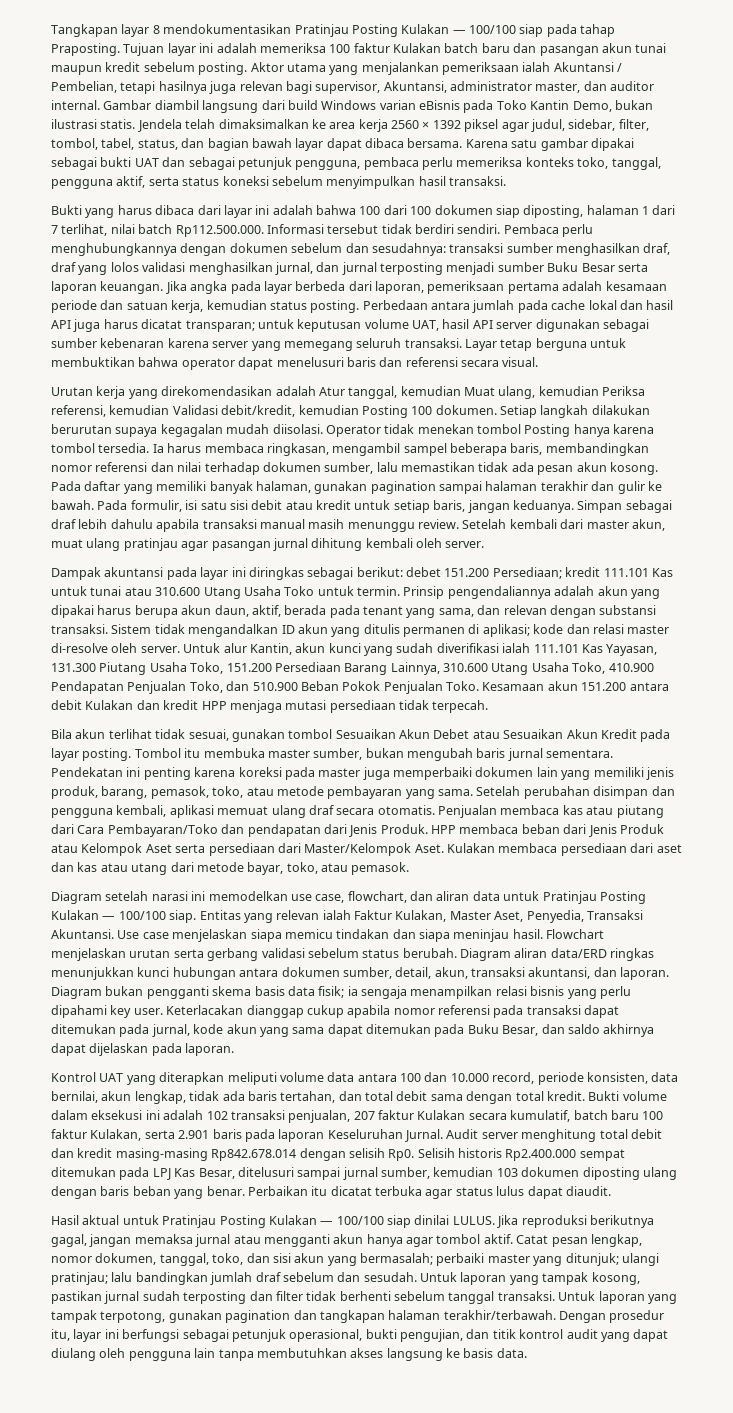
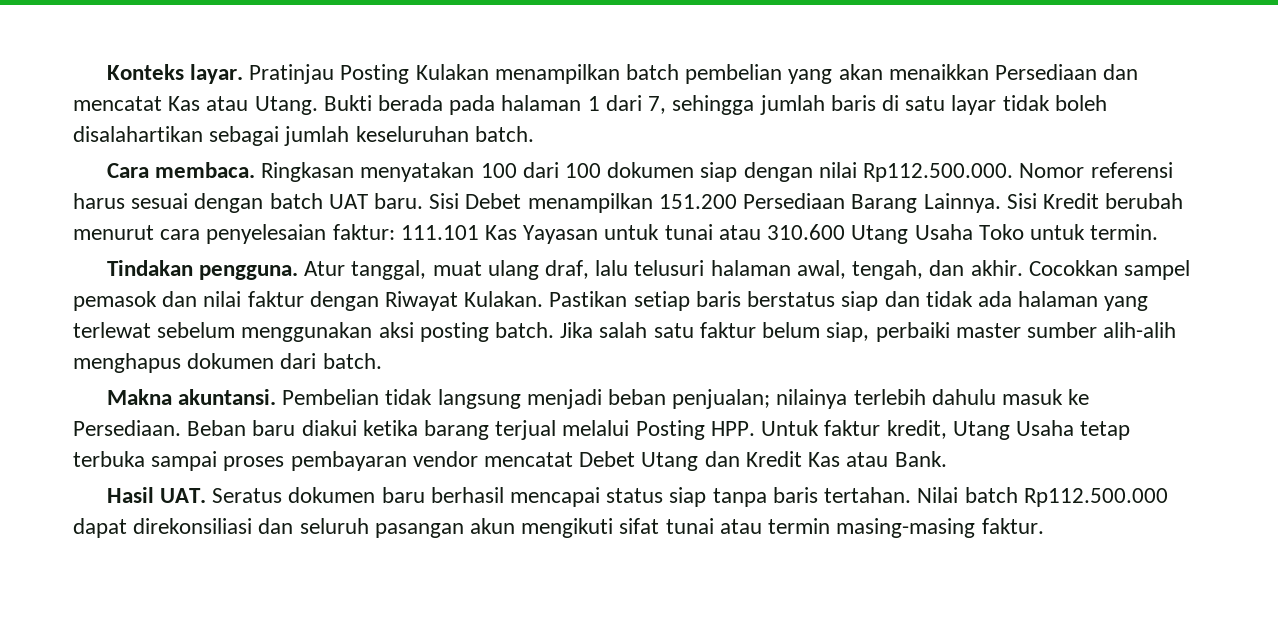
[51,24,616,37] [51,43,667,56] [51,62,623,75] [51,81,655,94] [51,100,653,113] [51,119,649,132] [51,138,634,151] [51,157,661,170] [51,176,506,189] [51,205,356,218] Tangkapan layar 8 mendokumentasikan Pratinjau Posting Kulakan — 100/100 siap pada tahap Praposting. Tujuan layar ini adalah memeriksa 100 faktur Kulakan batch baru dan pasangan akun tunai maupun kredit sebelum posting. Aktor utama yang menjalankan pemeriksaan ialah Akuntansi / Pembelian, tetapi hasilnya juga relevan bagi supervisor, Akuntansi, administrator master, dan auditor internal. Gambar diambil langsung dari build Windows varian eBisnis pada Toko Kantin Demo, bukan ilustrasi statis. Jendela telah dimaksimalkan ke area kerja 2560 × 1392 piksel agar judul, sidebar, filter, tombol, tabel, status, dan bagian bawah layar dapat dibaca bersama. Karena satu gambar dipakai sebagai bukti UAT dan sebagai petunjuk pengguna, pembaca perlu memeriksa konteks toko, tanggal, pengguna aktif, serta status koneksi sebelum menyimpulkan hasil transaksi. // Bukti yang harus dibaca dari layar ini adalah bahwa -> [106,64,1139,84] [73,95,1107,115] [73,126,534,146] [106,162,475,182] Konteks layar. Pratinjau Posting Kulakan menampilkan batch pembelian yang akan menaikkan Persediaan dan mencatat Kas atau Utang. Bukti berada pada halaman 1 dari 7, sehingga jumlah baris di satu layar tidak boleh disalahartikan sebagai jumlah keseluruhan batch. // Cara membaca. Ringkasan menyatakan
[523,205,676,218] [51,224,594,237] [51,243,671,256] [51,262,648,275] [51,281,667,294] [51,300,674,313] [51,319,649,332] [51,338,627,351] [51,357,539,370] [51,386,646,399] [51,405,650,418] [51,424,655,437] [51,443,649,456] [51,462,658,475] [51,481,662,494] [51,500,672,513] [51,519,665,532] [51,538,485,551] [51,567,673,580] diposting, halaman 1 dari 7 terlihat, nilai batch Rp112.500.000. Informasi tersebut tidak berdiri sendiri. Pembaca perlu menghubungkannya dengan dokumen sebelum dan sesudahnya: transaksi sumber menghasilkan draf, draf yang lolos validasi menghasilkan jurnal, dan jurnal terposting menjadi sumber Buku Besar serta laporan keuangan. Jika angka pada layar berbeda dari laporan, pemeriksaan pertama adalah kesamaan periode dan satuan kerja, kemudian status posting. Perbedaan antara jumlah pada cache lokal dan hasil API juga harus dicatat transparan; untuk keputusan volume UAT, hasil API server digunakan sebagai sumber kebenaran karena server yang memegang seluruh transaksi. Layar tetap berguna untuk membuktikan bahwa operator dapat menelusuri baris dan referensi secara visual. // Urutan kerja yang direkomendasikan adalah Atur tanggal, kemudian Muat ulang, kemudian Periksa referensi, kemudian Validasi debit/kredit, kemudian Posting 100 dokumen. Setiap langkah dilakukan berurutan supaya kegagalan mudah diisolasi. Operator tidak menekan tombol Posting hanya karena tombol tersedia. Ia harus membaca ringkasan, mengambil sampel beberapa baris, membandingkan nomor referensi dan nilai terhadap dokumen sumber, lalu memastikan tidak ada pesan akun kosong. Pada daftar yang memiliki banyak halaman, gunakan pagination sampai halaman terakhir dan gulir ke bawah. Pada formulir, isi satu sisi debit atau kredit untuk setiap baris, jangan keduanya. Simpan sebagai draf lebih dahulu apabila transaksi manual masih menunggu review. Setelah kembali dari master akun, muat ulang pratinjau agar pasangan jurnal dihitung kembali oleh server. // Dampak akuntansi pada layar ini diringkas sebagai berikut: debet 151.200 Persediaan; kredit 111.101 Kas -> [743,162,1173,182] [73,193,1184,213] [73,224,599,244] dengan nilai Rp112.500.000. Nomor referensi harus sesuai dengan batch UAT baru. Sisi Debet menampilkan 151.200 Persediaan Barang Lainnya. Sisi Kredit berubah menurut cara penyelesaian faktur: 111.101 Kas Yayasan
[403,586,660,599] [51,605,657,618] [51,624,670,637] [51,643,658,656] [51,662,654,675] [51,681,669,694] [51,700,489,713] [51,729,671,742] [51,748,614,761] [51,767,674,780] [51,786,675,799] [51,805,664,818] [51,824,664,837] [51,843,682,856] [51,862,410,875] [51,891,646,904] [51,910,643,923] [51,929,605,942] [51,948,655,961] [51,967,670,980] [51,986,631,999] [51,1005,620,1018] [51,1024,655,1037] [51,1043,235,1056] [51,1072,679,1085] [51,1091,667,1104] [51,1110,664,1123] [51,1129,662,1142] [51,1148,625,1161] [51,1167,677,1180] [51,1186,611,1199] [51,1215,654,1228] [51,1234,642,1247] [51,1253,659,1266] [51,1272,640,1285] [51,1291,677,1304] [51,1310,665,1323] [51,1329,669,1342] [51,1348,527,1361] Prinsip pengendaliannya adalah akun yang dipakai harus berupa akun daun, aktif, berada pada tenant yang sama, dan relevan dengan substansi transaksi. Sistem tidak mengandalkan ID akun yang ditulis permanen di aplikasi; kode dan relasi master di-resolve oleh server. Untuk alur Kantin, akun kunci yang sudah diverifikasi ialah 111.101 Kas Yayasan, 131.300 Piutang Usaha Toko, 151.200 Persediaan Barang Lainnya, 310.600 Utang Usaha Toko, 410.900 Pendapatan Penjualan Toko, dan 510.900 Beban Pokok Penjualan Toko. Kesamaan akun 151.200 antara debit Kulakan dan kredit HPP menjaga mutasi persediaan tidak terpecah. // Bila akun terlihat tidak sesuai, gunakan tombol Sesuaikan Akun Debet atau Sesuaikan Akun Kredit pada layar posting. Tombol itu membuka master sumber, bukan mengubah baris jurnal sementara. Pendekatan ini penting karena koreksi pada master juga memperbaiki dokumen lain yang memiliki jenis produk, barang, pemasok, toko, atau metode pembayaran yang sama. Setelah perubahan disimpan dan pengguna kembali, aplikasi memuat ulang draf secara otomatis. Penjualan membaca kas atau piutang dari Cara Pembayaran/Toko dan pendapatan dari Jenis Produk. HPP membaca beban dari Jenis Produk atau Kelompok Aset serta persediaan dari Master/Kelompok Aset. Kulakan membaca persediaan dari aset dan kas atau utang dari metode bayar, toko, atau pemasok. // Diagram setelah narasi ini memodelkan use case, flowchart, dan aliran data untuk Pratinjau Posting Kulakan — 100/100 siap. Entitas yang relevan ialah Faktur Kulakan, Master Aset, Penyedia, Transaksi Akuntansi. Use case menjelaskan siapa memicu tindakan dan siapa meninjau hasil. Flowchart menjelaskan urutan serta gerbang validasi sebelum status berubah. Diagram aliran data/ERD ringkas menunjukkan kunci hubungan antara dokumen sumber, detail, akun, transaksi akuntansi, dan laporan. Diagram bukan pengganti skema basis data fisik; ia sengaja menampilkan relasi bisnis yang perlu dipahami key user. Keterlacakan dianggap cukup apabila nomor referensi pada transaksi dapat ditemukan pada jurnal, kode akun yang sama dapat ditemukan pada Buku Besar, dan saldo akhirnya dapat dijelaskan pada laporan. // Kontrol UAT yang diterapkan meliputi volume data antara 100 dan 10.000 record, periode konsisten, data bernilai, akun lengkap, tidak ada baris tertahan, dan total debit sama dengan total kredit. Bukti volume dalam eksekusi ini adalah 102 transaksi penjualan, 207 faktur Kulakan secara kumulatif, batch baru 100 faktur Kulakan, serta 2.901 baris pada laporan Keseluruhan Jurnal. Audit server menghitung total debit dan kredit masing-masing Rp842.678.014 dengan selisih Rp0. Selisih historis Rp2.400.000 sempat ditemukan pada LPJ Kas Besar, ditelusuri sampai jurnal sumber, kemudian 103 dokumen diposting ulang dengan baris beban yang benar. Perbaikan itu dicatat terbuka agar status lulus dapat diaudit. // Hasil aktual untuk Pratinjau Posting Kulakan — 100/100 siap dinilai LULUS. Jika reproduksi berikutnya gagal, jangan memaksa jurnal atau mengganti akun hanya agar tombol aktif. Catat pesan lengkap, nomor dokumen, tanggal, toko, dan sisi akun yang bermasalah; perbaiki master yang ditunjuk; ulangi pratinjau; lalu bandingkan jumlah draf sebelum dan sesudah. Untuk laporan yang tampak kosong, pastikan jurnal sudah terposting dan filter tidak berhenti sebelum tanggal transaksi. Untuk laporan yang tampak terpotong, gunakan pagination dan tangkapan halaman terakhir/terbawah. Dengan prosedur itu, layar ini berfungsi sebagai petunjuk operasional, bukti pengujian, dan titik kontrol audit yang dapat diulang oleh pengguna lain tanpa membutuhkan akses langsung ke basis data. -> [106,260,1190,280] [73,291,1149,311] [73,322,1177,342] [73,353,382,373] [106,389,1090,409] [73,420,1131,440] [73,451,947,471] [106,487,1168,507] [73,518,1044,538] // Tindakan pengguna. Atur tanggal, muat ulang draf, lalu telusuri halaman awal, tengah, dan akhir. Cocokkan sampel pemasok dan nilai faktur dengan Riwayat Kulakan. Pastikan setiap baris berstatus siap dan tidak ada halaman yang terlewat sebelum menggunakan aksi posting batch. Jika salah satu faktur belum siap, perbaiki master sumber alih-alih menghapus dokumen dari batch. // Makna akuntansi. Pembelian tidak langsung menjadi beban penjualan; nilainya terlebih dahulu masuk ke Persediaan. Beban baru diakui ketika barang terjual melalui Posting HPP. Untuk faktur kredit, Utang Usaha tetap terbuka sampai proses pembayaran vendor mencatat Debet Utang dan Kredit Kas atau Bank. // Hasil UAT. Seratus dokumen baru berhasil mencapai status siap tanpa baris tertahan. Nilai batch Rp112.500.000 dapat direkonsiliasi dan seluruh pasangan akun mengikuti sifat tunai atau termin masing-masing faktur.

